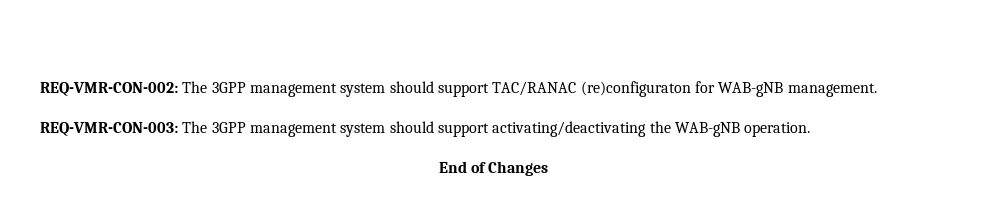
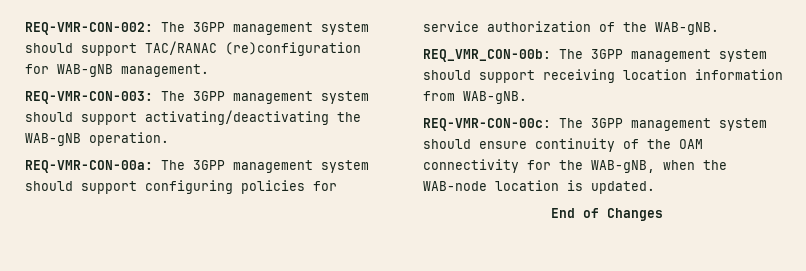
[580,81,691,97] (re)configuraton -> [225,42,361,56] (re)configuration
(811, 129) none -> [25,160,369,173] [25,180,337,194] [423,21,719,35] [423,49,767,62] [423,69,783,83] [423,91,527,104] [423,118,767,131] [423,138,703,152] [423,159,727,173] [423,180,655,194] // REQ-VMR-CON-00a: The 3GPP management system should support configuring policies for service authorization of the WAB-gNB. // REQ_VMR_CON-00b: The 3GPP management system should support receiving location information from WAB-gNB. // REQ-VMR-CON-00c: The 3GPP management system should ensure continuity of the OAM connectivity for the WAB-gNB, when the WAB-node location is updated.

